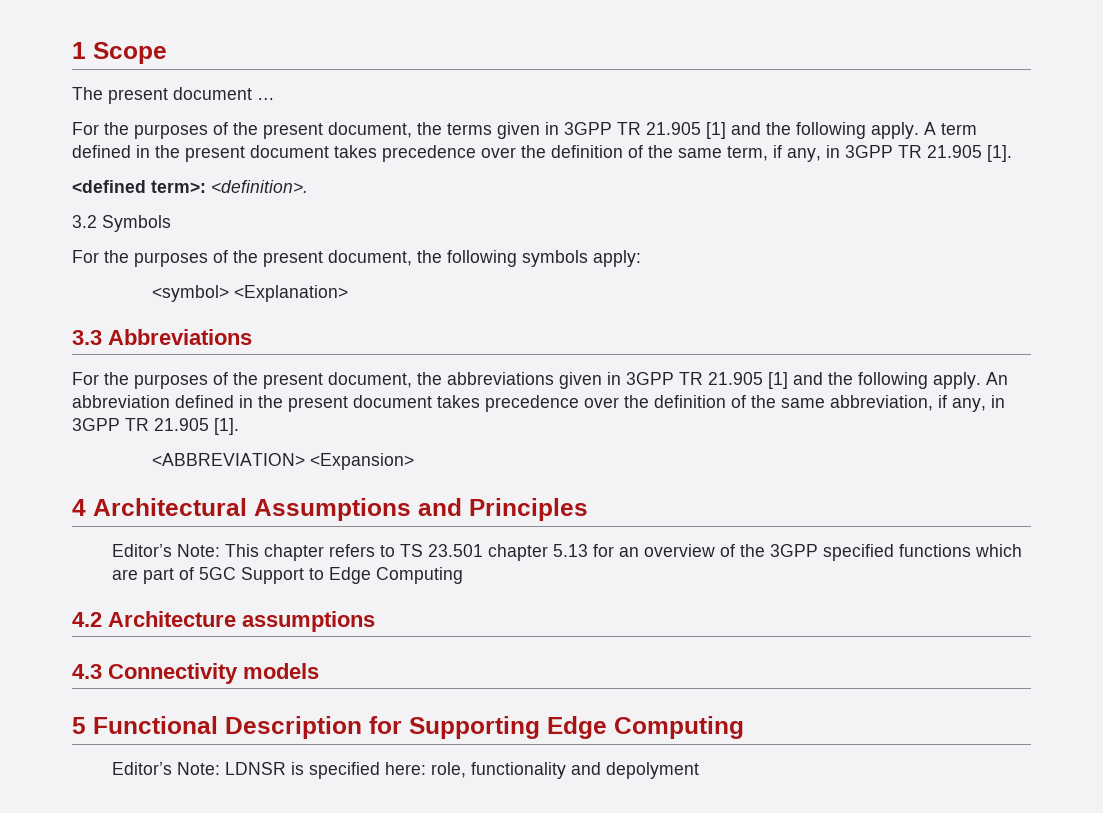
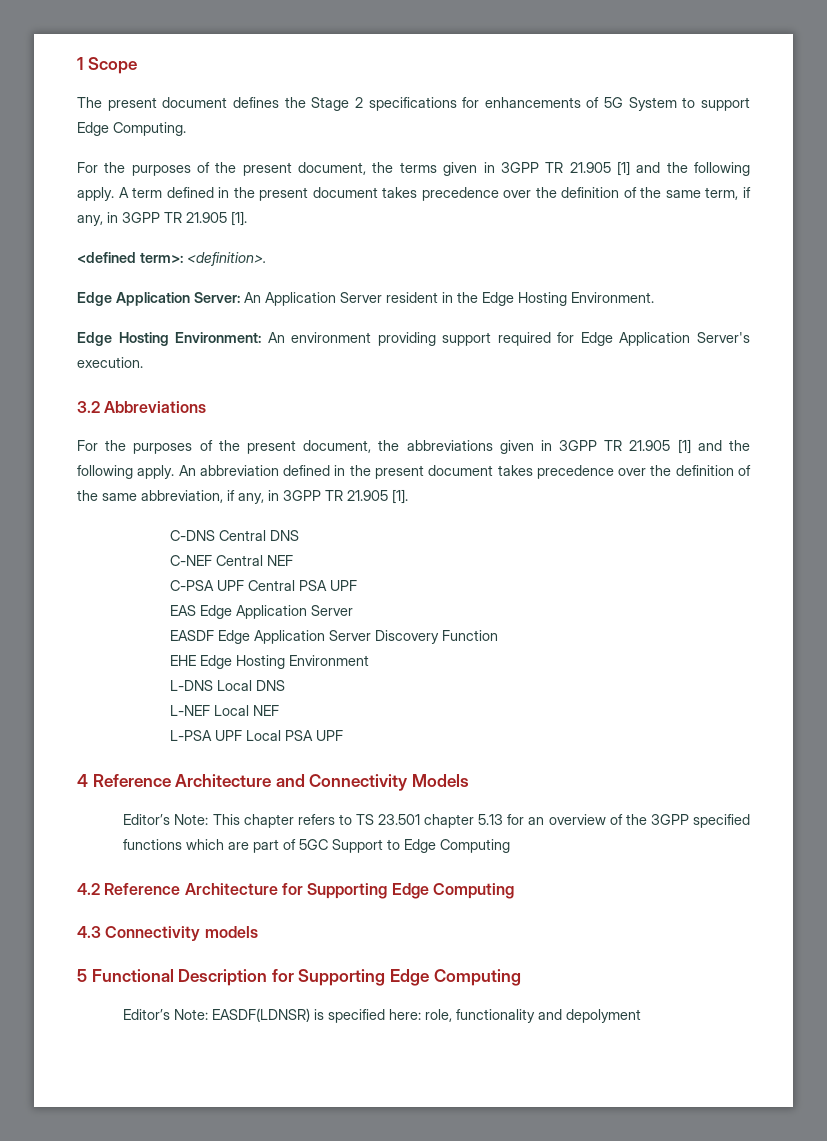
[257,98,275,100] … -> [232,97,750,111] [77,122,186,136] defines the Stage 2 specifications for enhancements of 5G System to support Edge Computing.
[72,215,171,232] [72,250,641,267] [152,285,349,302] [72,330,102,345] 3.2 Symbols // For the purposes of the present document, the following symbols apply: // <symbol> <Explanation> // 3.3 -> [77,292,654,306] [77,332,750,346] [77,357,143,368] [77,401,100,413] Edge Application Server: An Application Server resident in the Edge Hosting Environment. // Edge Hosting Environment: An environment providing support required for Edge Application Server's execution. // 3.2
[152,453,415,470] [72,498,588,521] <ABBREVIATION> <Expansion> // 4 Architectural Assumptions and Principles -> [169,530,299,541] [169,555,293,566] [169,580,357,591] [169,605,353,619] [169,630,498,644] [169,655,369,669] [169,680,285,691] [169,705,279,716] [169,730,343,741] [77,774,469,791] C-DNS Central DNS // C-NEF Central NEF // C-PSA UPF Central PSA UPF // EAS Edge Application Server // EASDF Edge Application Server Discovery Function // EHE Edge Hosting Environment // L-DNS Local DNS // L-NEF Local NEF // L-PSA UPF Local PSA UPF // 4 Reference Architecture and Connectivity Models
[108,611,375,632] Architecture assumptions -> [104,883,514,899] Reference Architecture for Supporting Edge Computing
[225,762,287,775] LDNSR -> [212,1008,311,1022] EASDF(LDNSR)

